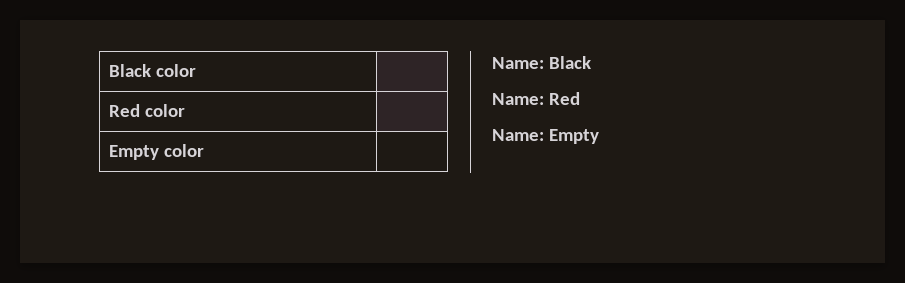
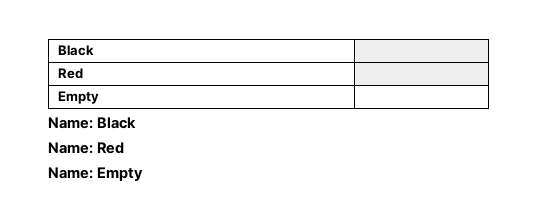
[109,64,197,77] [109,104,186,117] [109,144,205,160] Black color | // Red color | // Empty color -> [57,45,94,56] [57,68,83,79] [57,91,99,104] Black | // Red | // Empty

